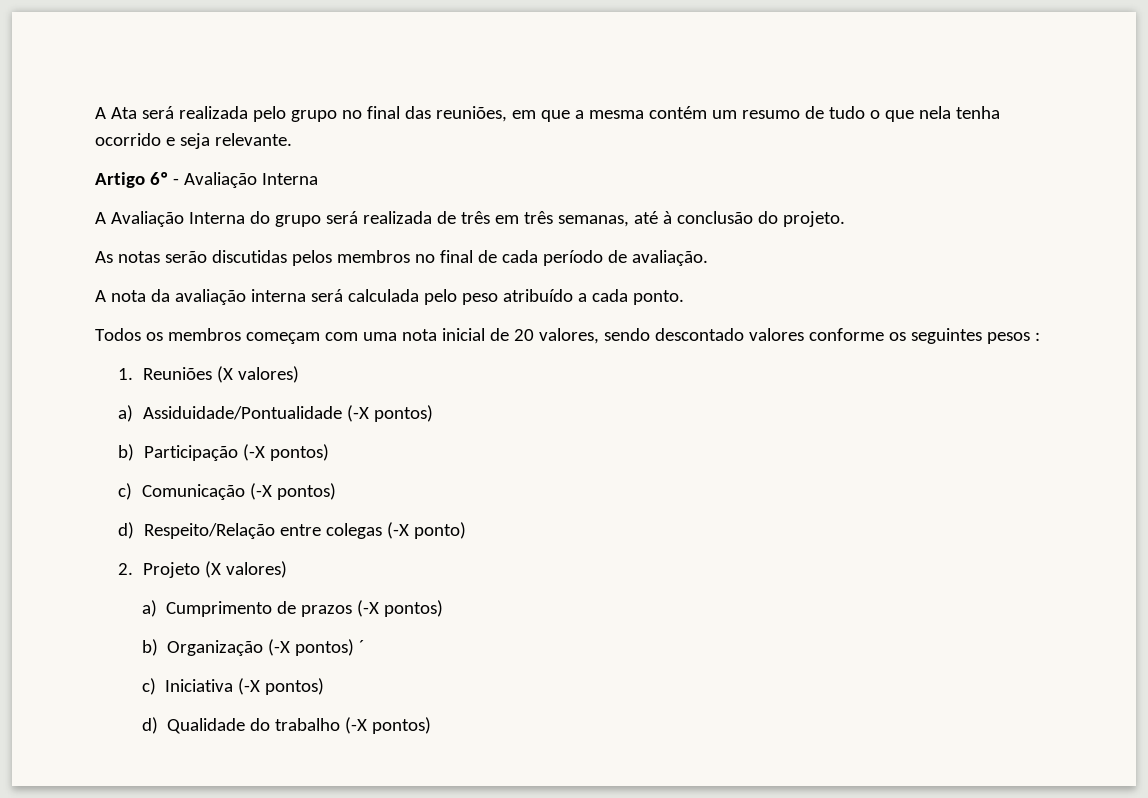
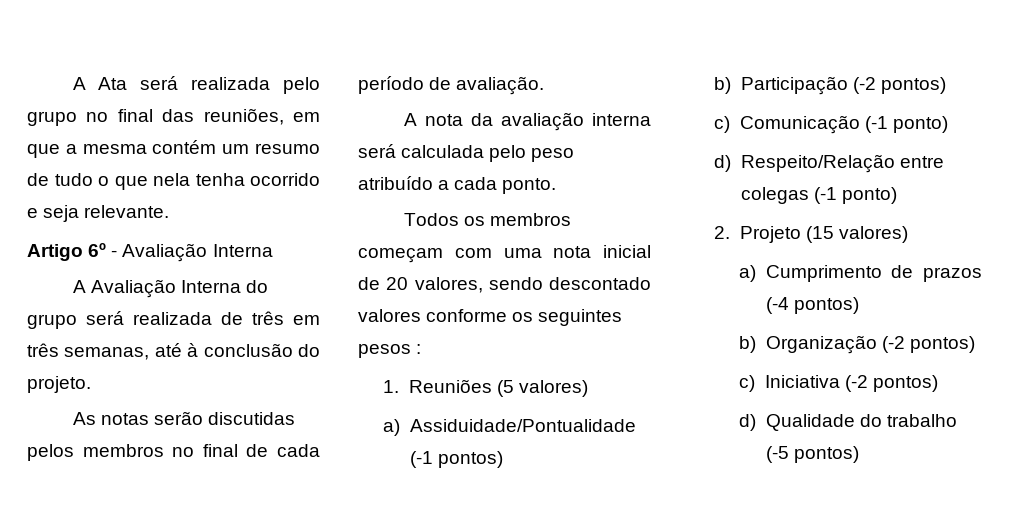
[216,366,233,383] (X -> [496,380,514,397] (5
[346,405,369,422] (-X -> [409,451,433,468] (-1
[242,444,265,461] (-X -> [852,77,876,94] (-2
[249,483,336,500] (-X pontos) -> [864,116,948,133] (-1 ponto)
[386,522,409,539] (-X -> [813,187,837,204] (-1
[204,561,221,578] (X -> [805,226,834,243] (15
[357,600,380,617] (-X -> [765,297,789,314] (-4
[268,639,366,656] (-X pontos) ´ -> [881,336,975,353] (-2 pontos)
[238,678,261,695] (-X -> [844,375,868,392] (-2
[345,717,368,734] (-X -> [765,446,789,463] (-5

